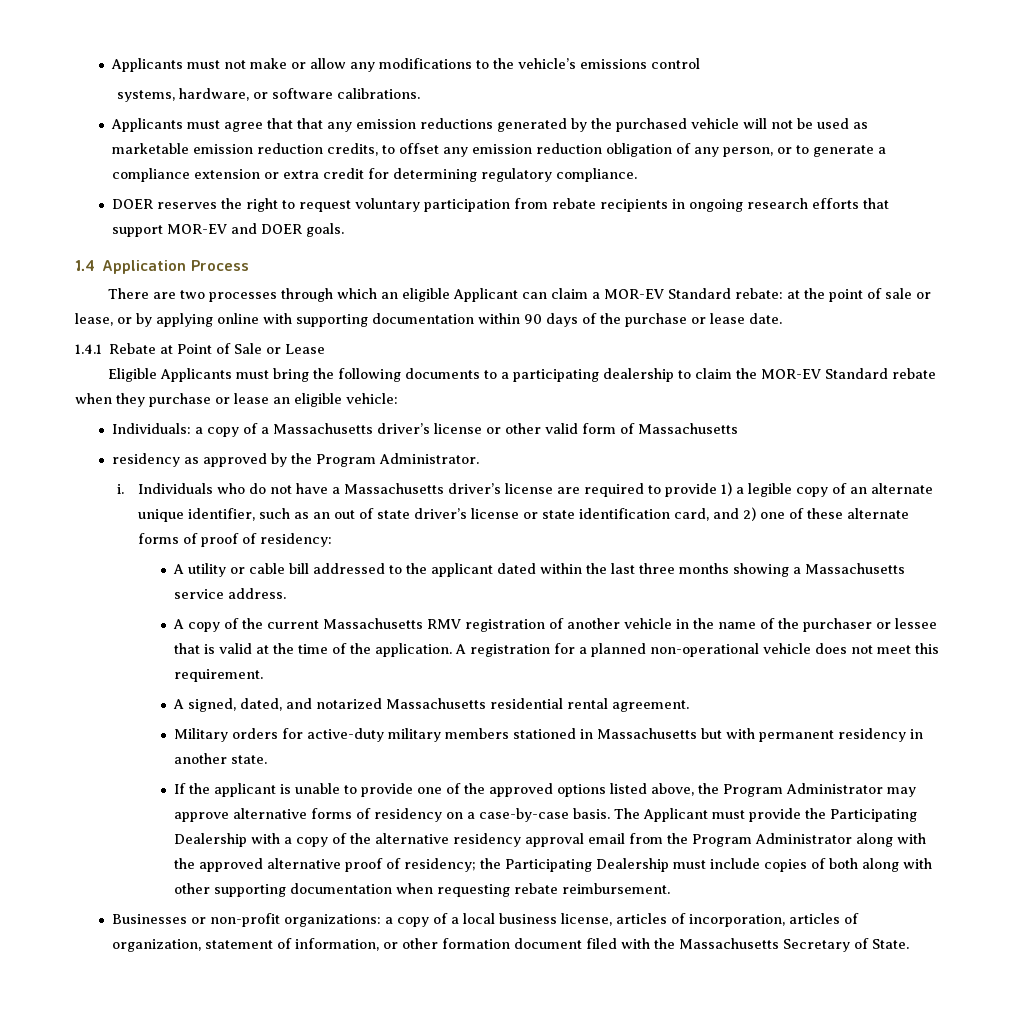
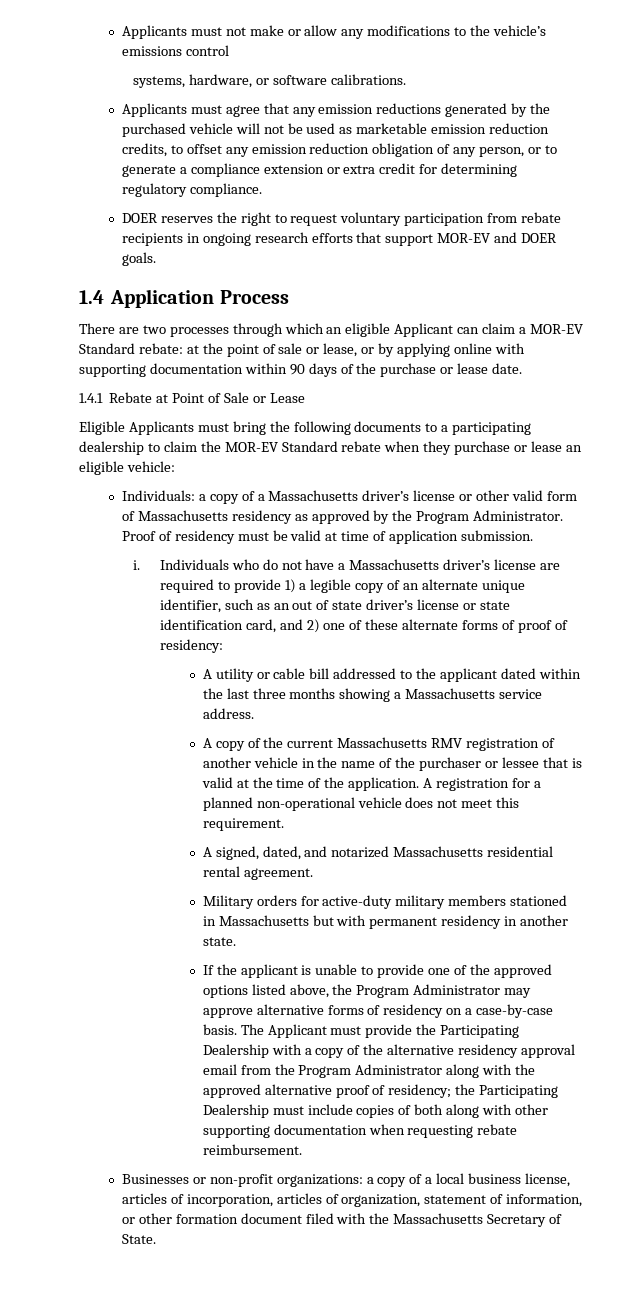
[296,118,323,129] that -> (289, 108) none
(738, 428) // -> (228, 515) none
(479, 458) none -> [121,530,534,544] Proof of residency must be valid at time of application submission.

